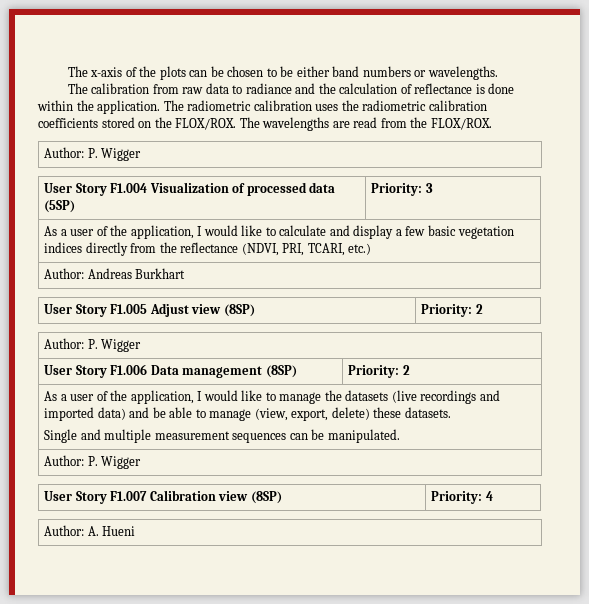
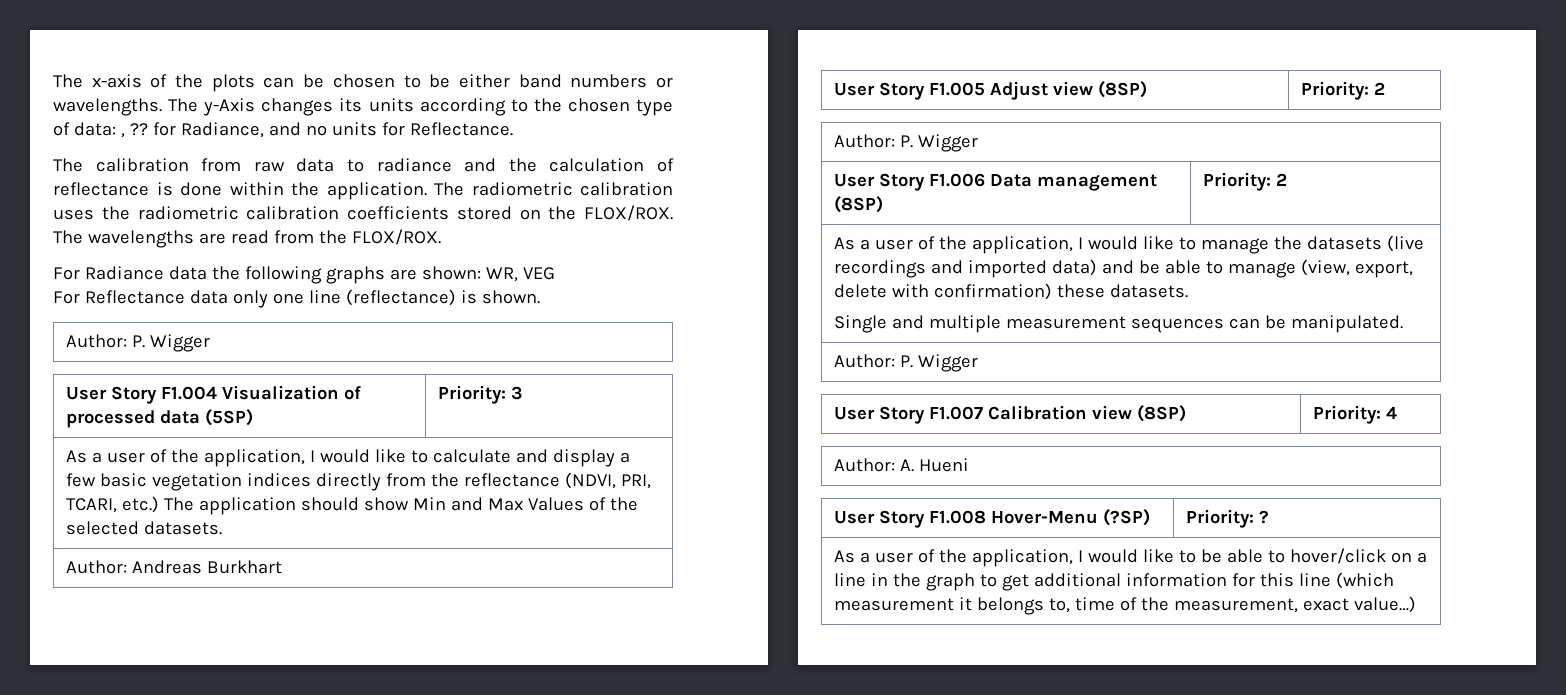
(498, 73) none -> [168,98,674,116] [53,122,513,138] The y-Axis changes its units according to the chosen type of data: , ?? for Radiance, and no units for Reflectance.
(492, 124) none -> [53,266,555,284] [53,289,540,308] // For Radiance data the following graphs are shown: WR, VEG // For Reflectance data only one line (reflectance) is shown.
(372, 249) none -> [163,497,638,515] [65,521,222,535] The application should show Min and Max Values of the selected datasets.
[331,407,370,420] delete) -> [833,283,1052,300] delete with confirmation)
(136, 531) none -> [833,509,1150,528] [1185,509,1269,528] [833,548,1427,567] [833,572,1394,591] [833,596,1416,615] // User Story F1.008 Hover-Menu (?SP) | Priority: ? // As a user of the application, I would like to be able to hover/click on a line in the graph to get additional information for this line (which measurement it belongs to, time of the measurement, exact value…)

